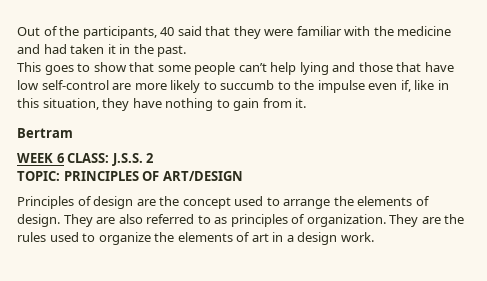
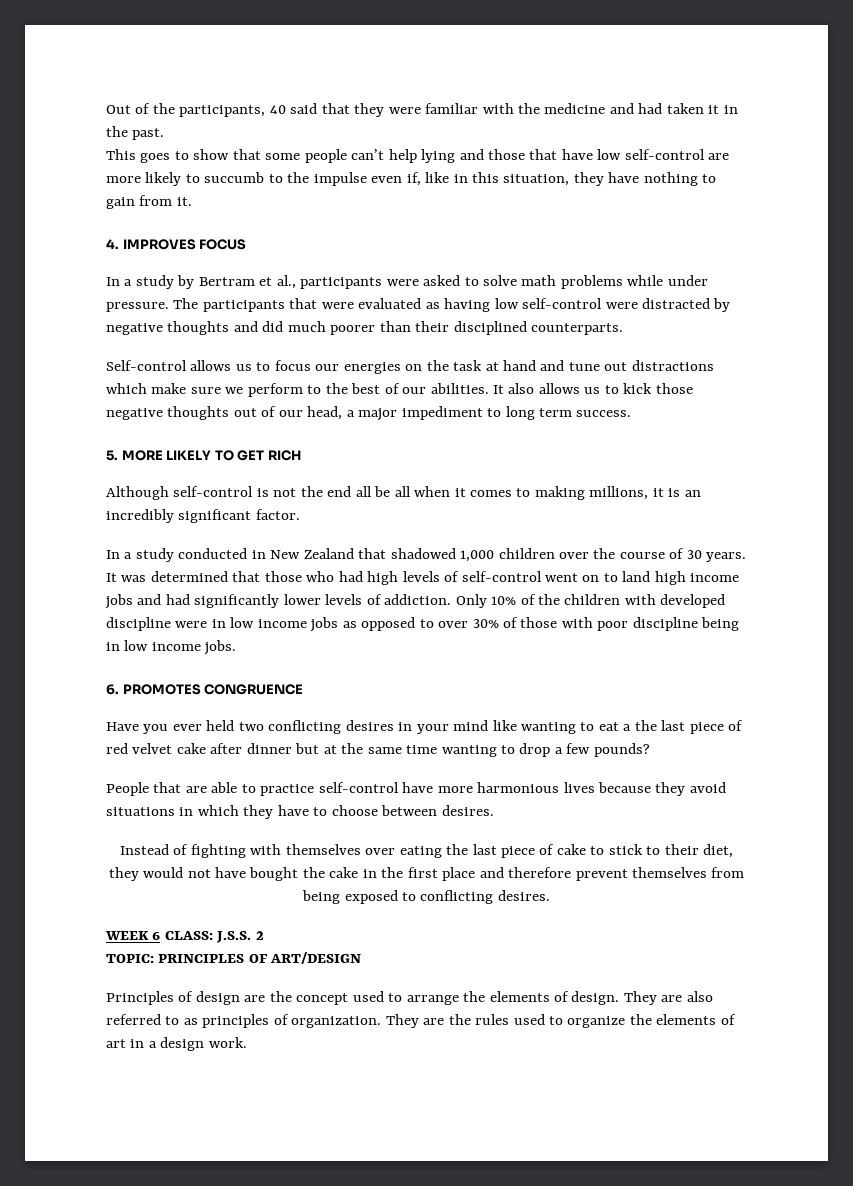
[17,128,73,138] Bertram -> [106,239,247,250] [106,275,708,289] [106,298,731,312] [106,321,624,335] [106,360,714,374] [106,383,693,397] [106,406,632,421] [106,450,301,461] [106,486,701,500] [106,509,300,523] [106,548,747,562] [106,571,740,585] [105,594,726,609] [106,617,740,632] [106,640,237,655] [106,684,304,695] [106,720,744,734] [106,743,650,757] [106,782,726,796] [106,805,494,819] [119,844,734,858] [108,867,745,881] [302,890,550,904] 4. IMPROVES FOCUS // In a study by Bertram et al., participants were asked to solve math problems while under pressure. The participants that were evaluated as having low self-control were distracted by negative thoughts and did much poorer than their disciplined counterparts. // Self-control allows us to focus our energies on the task at hand and tune out distractions which make sure we perform to the best of our abilities. It also allows us to kick those negative thoughts out of our head, a major impediment to long term success. // 5. MORE LIKELY TO GET RICH // Although self-control is not the end all be all when it comes to making millions, it is an incredibly significant factor. // In a study conducted in New Zealand that shadowed 1,000 children over the course of 30 years. It was determined that those who had high levels of self-control went on to land high income jobs and had significantly lower levels of addiction. Only 10% of the children with developed discipline were in low income jobs as opposed to over 30% of those with poor discipline being in low income jobs. // 6. PROMOTES CONGRUENCE // Have you ever held two conflicting desires in your mind like wanting to eat a the last piece of red velvet cake after dinner but at the same time wanting to drop a few pounds? // People that are able to practice self-control have more harmonious lives because they avoid situations in which they have to choose between desires. // Instead of fighting with themselves over eating the last piece of cake to stick to their diet, they would not have bought the cake in the first place and therefore prevent themselves from being exposed to conflicting desires.

